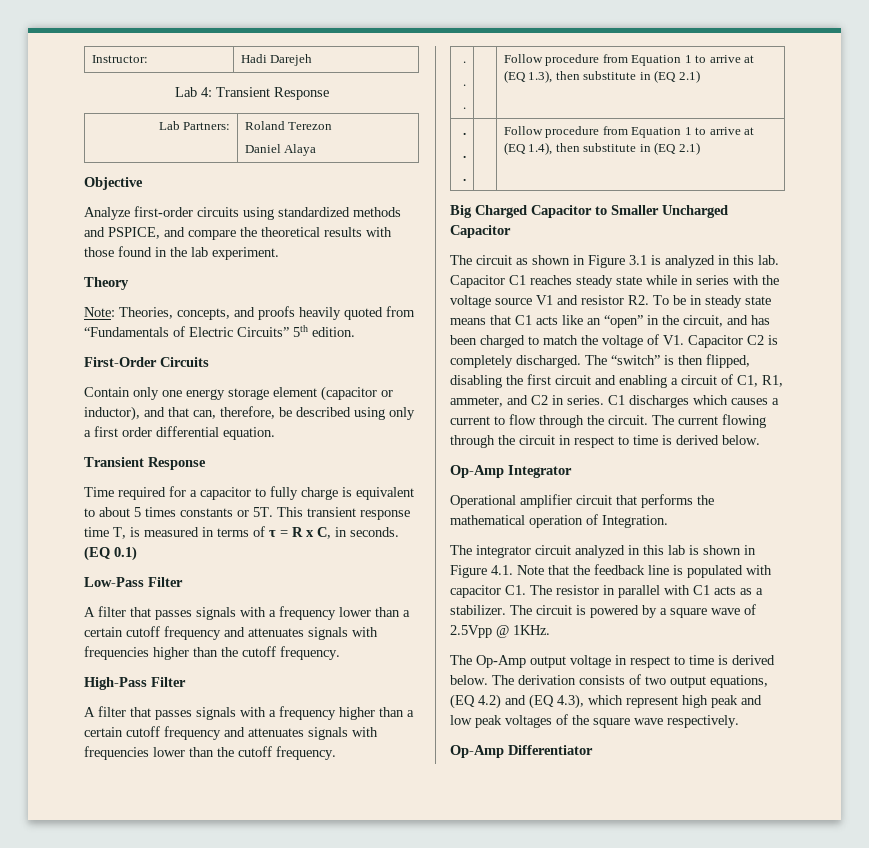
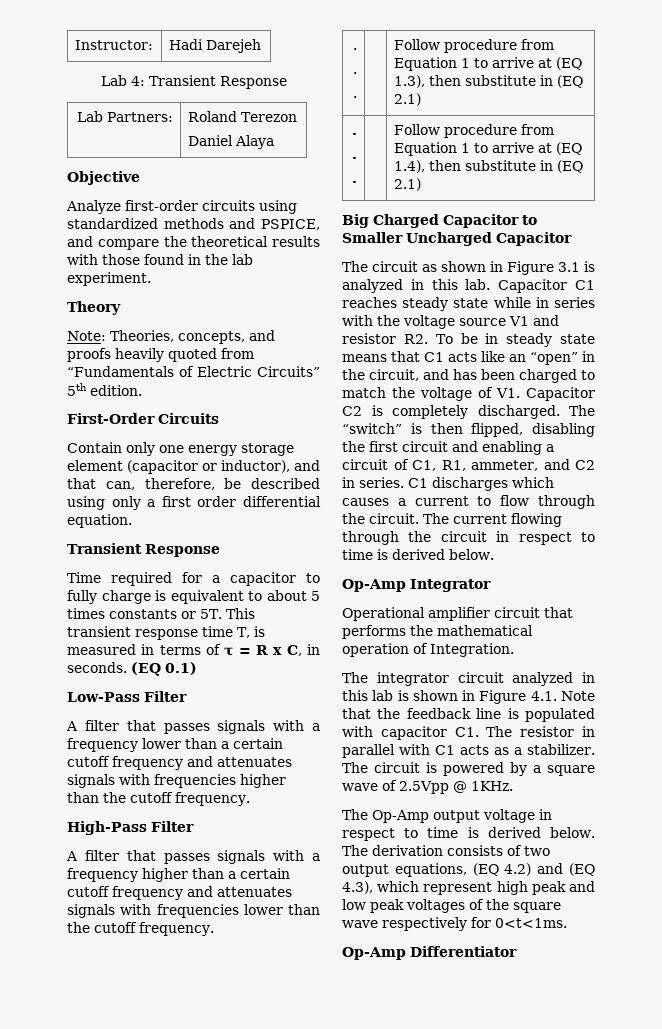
[667,715,739,728] respectively. -> [382,917,567,931] respectively for 0<t<1ms.

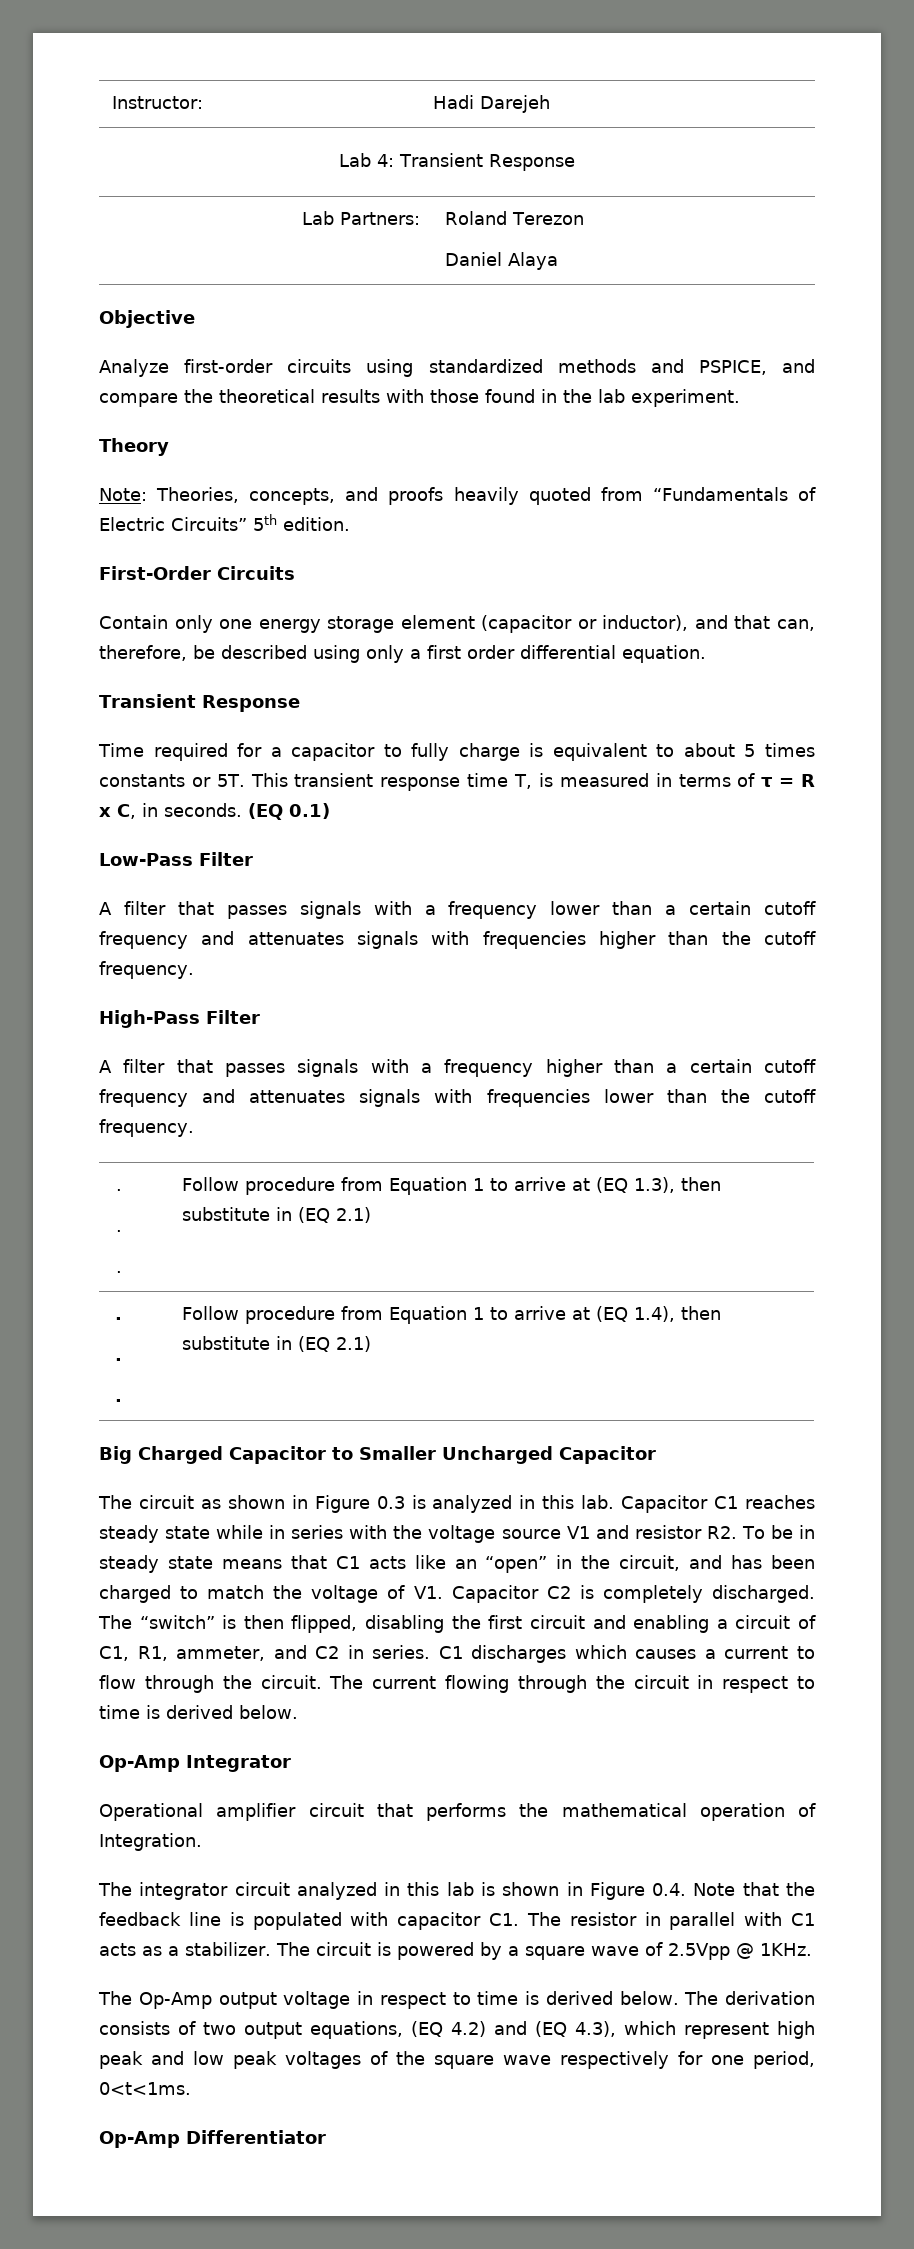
[558,262,580,272] 3.1 -> [376,1496,405,1509] 0.3
[530,691,557,701] 4.1. -> [652,1883,687,1896] 0.4.
(491, 922) none -> [711,2051,815,2069] one period,

